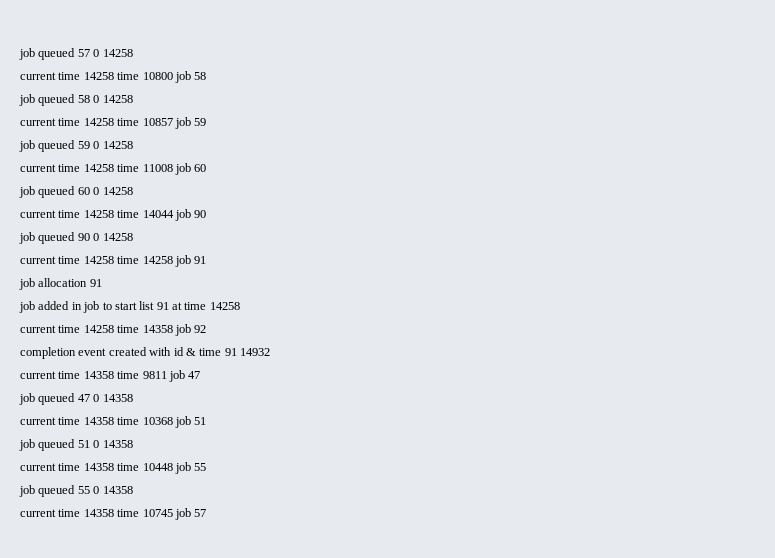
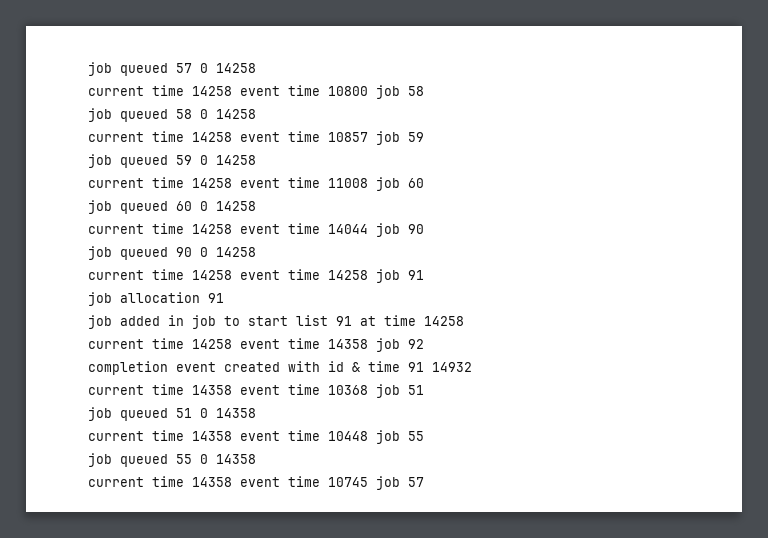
(114, 76) none -> [240,86,280,96] event
(114, 122) none -> [240,132,280,142] event
(114, 168) none -> [240,178,280,188] event
(114, 214) none -> [240,224,280,234] event
(114, 260) none -> [240,270,280,280] event
(114, 329) none -> [240,339,280,349] event
[117,370,201,382] [19,393,133,405] [20,417,114,425] time 9811 job 47 // job queued 47 0 14358 // current time 14358 -> [240,385,280,395] event
(114, 467) none -> [240,431,280,441] event
(114, 513) none -> [240,477,280,487] event

